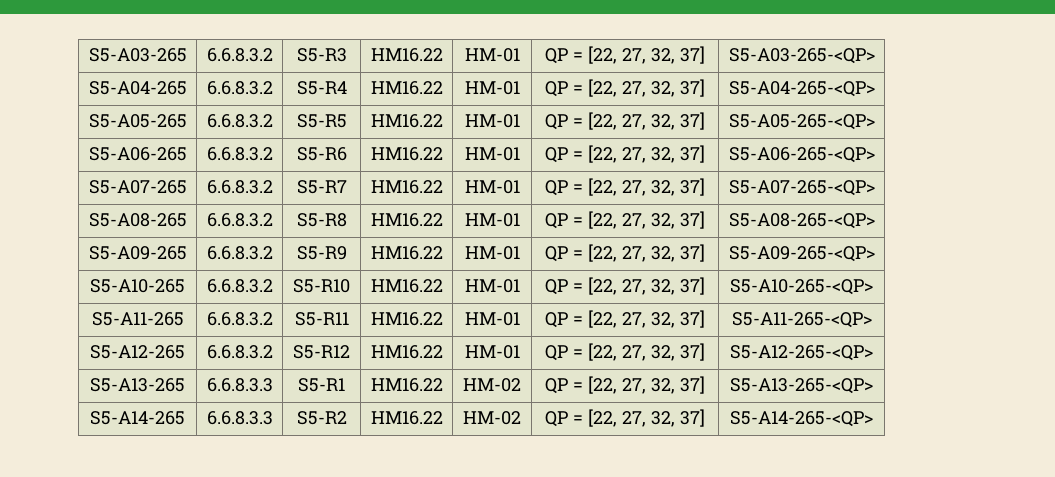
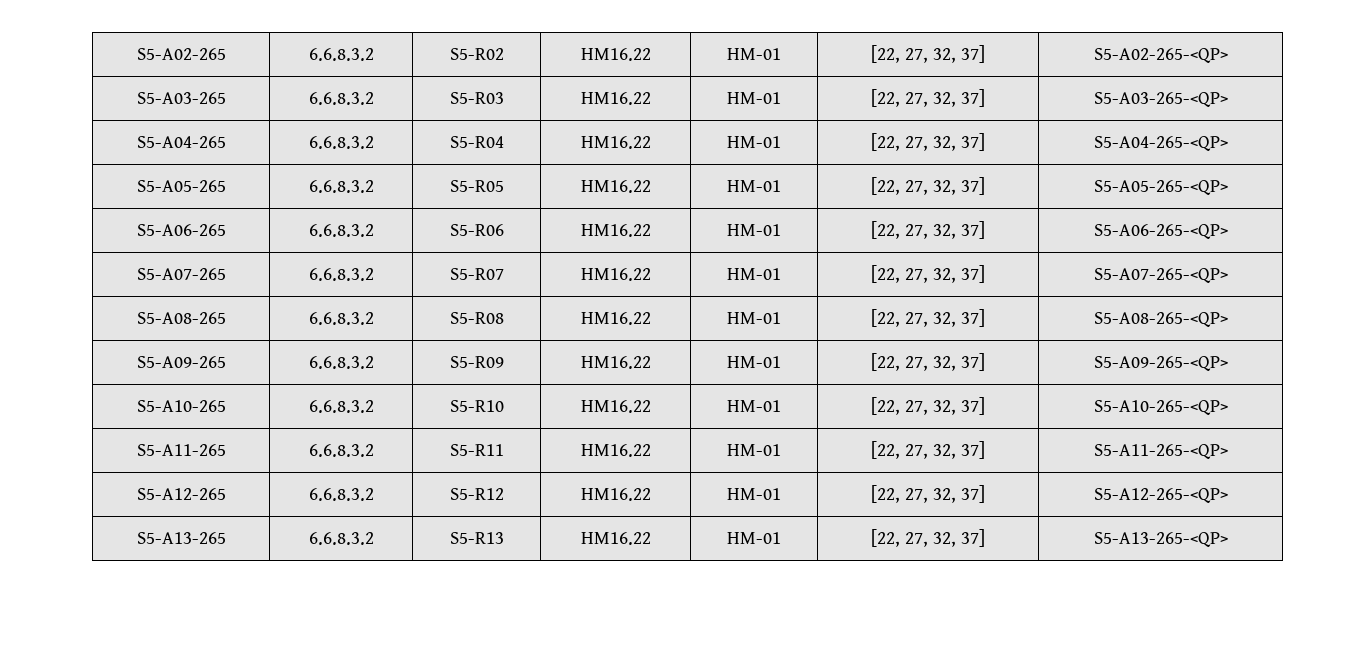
[88,48,187,62] [206,48,273,62] [296,48,347,62] [370,48,443,62] [464,48,520,62] [545,48,584,64] S5-A03-265 | 6.6.8.3.2 | S5-R3 | HM16.22 | HM-01 | QP = -> [136,48,226,60] [308,48,374,61] [449,48,504,60] [580,48,651,61] [727,48,781,60] [870,45,986,63] [1093,48,1228,63] [136,92,226,104] [308,92,374,105] [449,92,504,104] [580,92,651,105] [727,92,781,104] S5-A02-265 | 6.6.8.3.2 | S5-R02 | HM16.22 | HM-01 | [22, 27, 32, 37] | S5-A02-265-<QP> // S5-A03-265 | 6.6.8.3.2 | S5-R03 | HM16.22 | HM-01 |
[296,81,347,95] [370,81,443,95] [464,81,520,95] [545,81,584,97] S5-R4 | HM16.22 | HM-01 | QP = -> [449,136,504,148] [580,136,651,149] [727,136,781,148] S5-R04 | HM16.22 | HM-01 |
[296,114,347,128] [370,114,443,128] [464,114,520,128] [545,114,584,130] S5-R5 | HM16.22 | HM-01 | QP = -> [449,180,504,192] [580,180,651,193] [727,180,781,192] S5-R05 | HM16.22 | HM-01 |
[296,147,347,161] [370,147,443,161] [464,147,520,161] [545,147,584,163] S5-R6 | HM16.22 | HM-01 | QP = -> [449,224,504,236] [580,224,651,237] [727,224,781,236] S5-R06 | HM16.22 | HM-01 |
[296,180,347,194] [370,180,443,194] [464,180,520,194] [545,180,584,196] S5-R7 | HM16.22 | HM-01 | QP = -> [449,268,504,280] [580,268,651,281] [727,268,781,280] S5-R07 | HM16.22 | HM-01 |
[296,213,347,227] [370,213,443,227] [464,213,520,227] [545,213,584,229] S5-R8 | HM16.22 | HM-01 | QP = -> [449,312,504,324] [580,312,651,325] [727,312,781,324] S5-R08 | HM16.22 | HM-01 |
[296,246,347,260] [370,246,443,260] [464,246,520,260] [545,246,584,262] S5-R9 | HM16.22 | HM-01 | QP = -> [449,356,504,368] [580,356,651,369] [727,356,781,368] S5-R09 | HM16.22 | HM-01 |
[545,279,584,295] QP = -> (781, 406) none
[545,312,584,328] QP = -> (781, 450) none
[545,345,584,361] QP = -> (781, 494) none
[206,378,273,392] [298,378,345,392] [370,378,443,392] [463,378,521,392] [545,378,584,394] 6.6.8.3.3 | S5-R1 | HM16.22 | HM-02 | QP = -> [308,532,374,545] [449,532,504,544] [580,532,651,545] [727,532,781,544] 6.6.8.3.2 | S5-R13 | HM16.22 | HM-01 |
[90,411,185,425] [206,411,273,425] [296,411,347,425] [370,411,443,425] [463,411,521,425] [545,409,705,427] [730,411,873,427] // S5-A14-265 | 6.6.8.3.3 | S5-R2 | HM16.22 | HM-02 | QP = [22, 27, 32, 37] | S5-A14-265-<QP> -> (1228, 539) none

